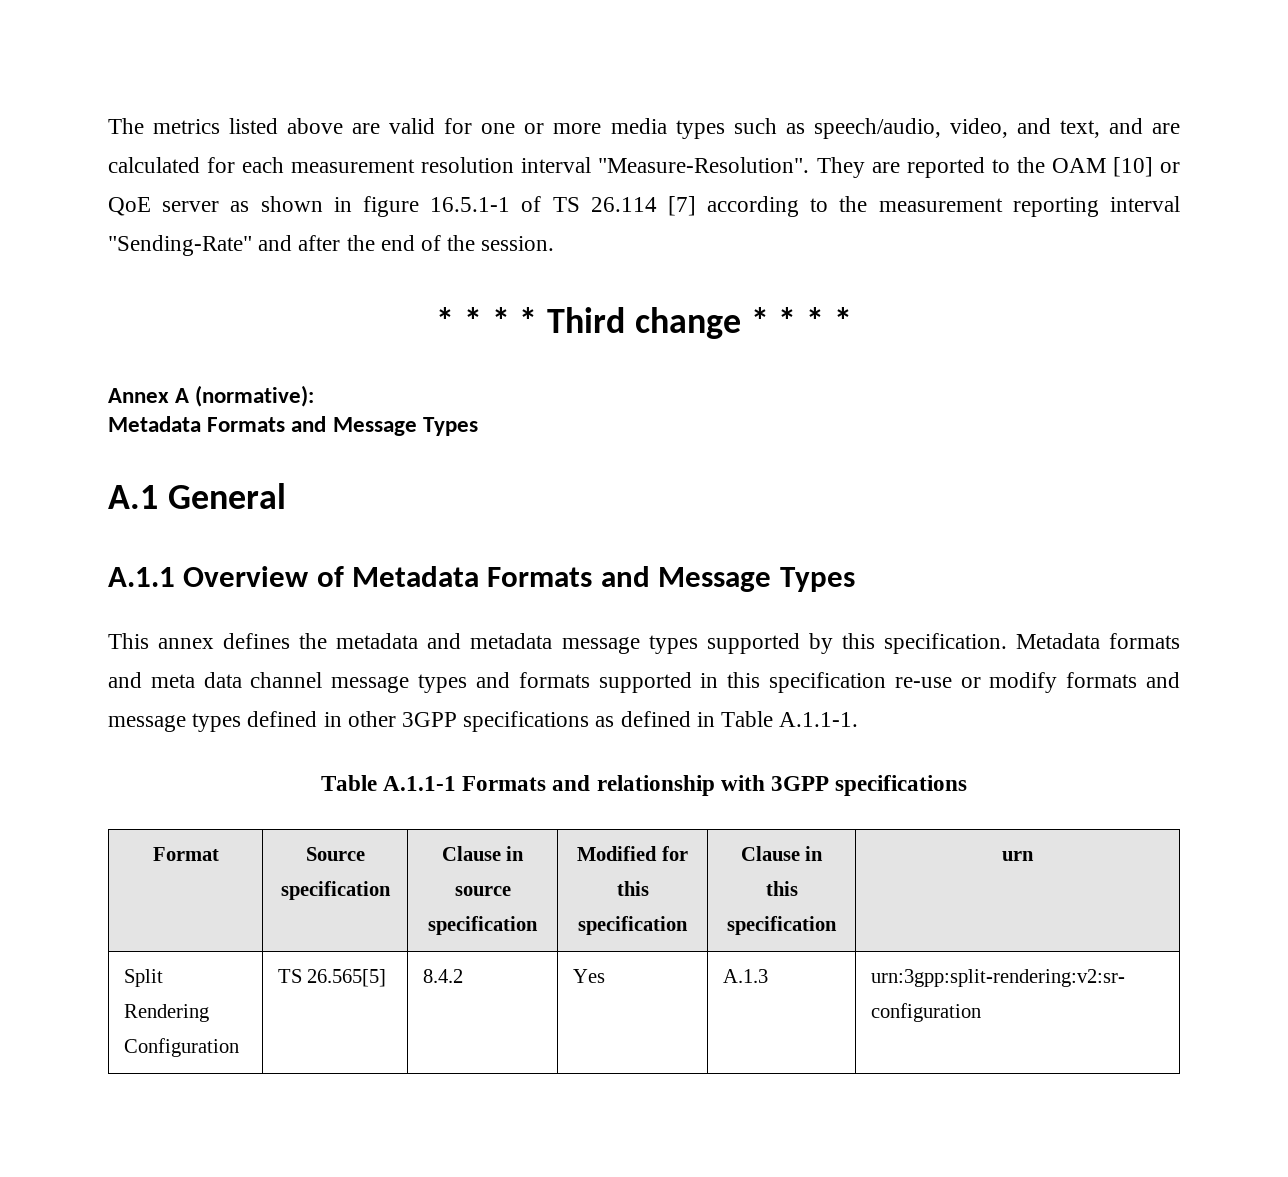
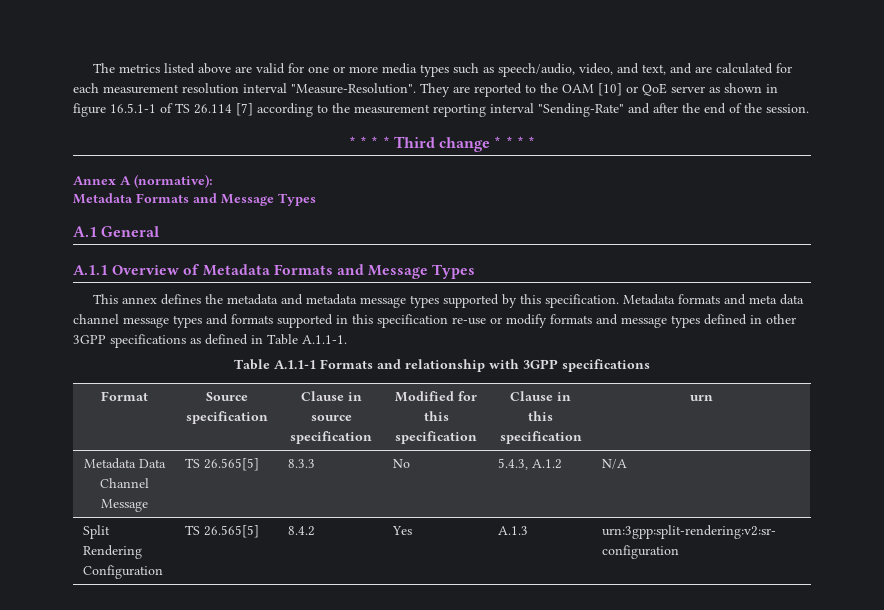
(1034, 856) none -> [84,458,166,469] [100,478,149,488] [101,499,148,512] [184,458,259,471] [287,459,315,468] [392,459,410,468] [497,458,562,470] [601,459,627,469] // Metadata Data Channel Message | TS 26.565[5] | 8.3.3 | No | 5.4.3, A.1.2 | N/A

